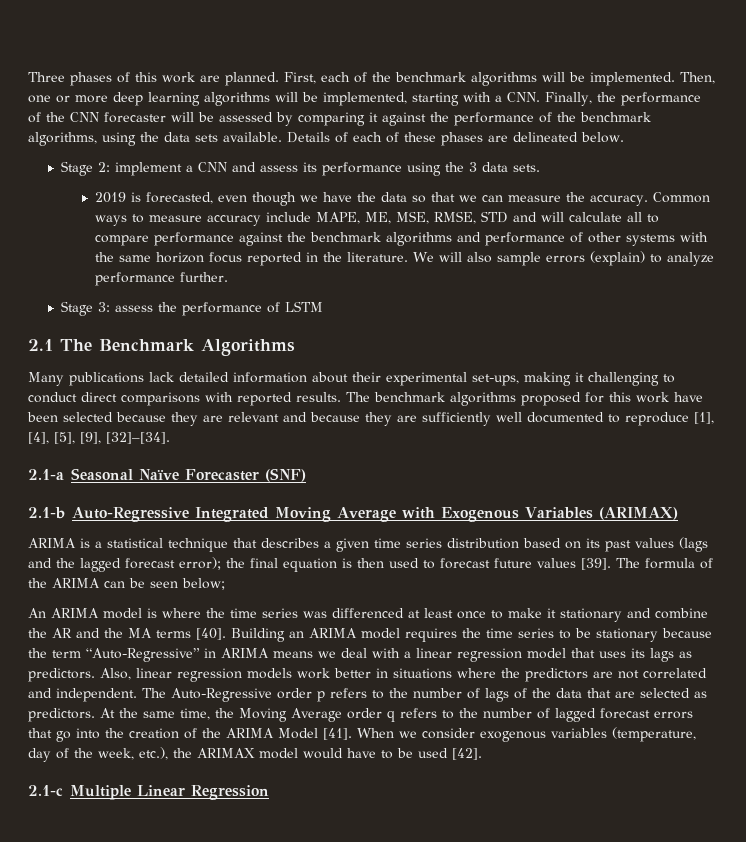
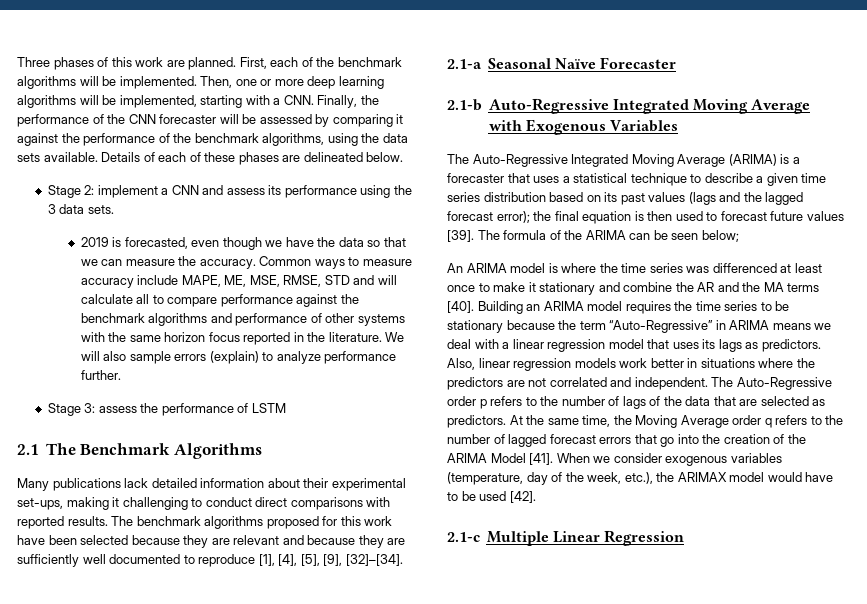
[265,468,306,482] (SNF) -> (677, 63) none
[598,507,678,520] [28,538,319,552] (ARIMAX) // ARIMA is a statistical technique that describes -> [447,154,800,167] [447,173,753,186] // The Auto-Regressive Integrated Moving Average (ARIMA) is a forecaster that uses a statistical technique to describe

